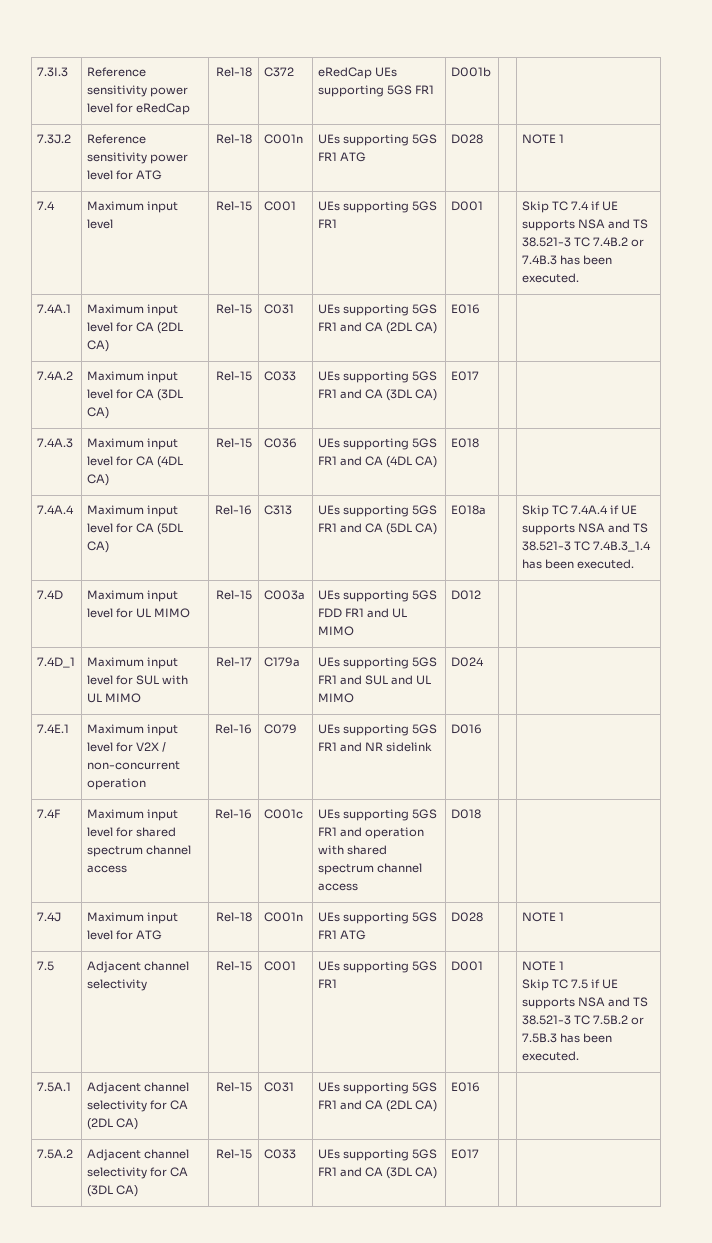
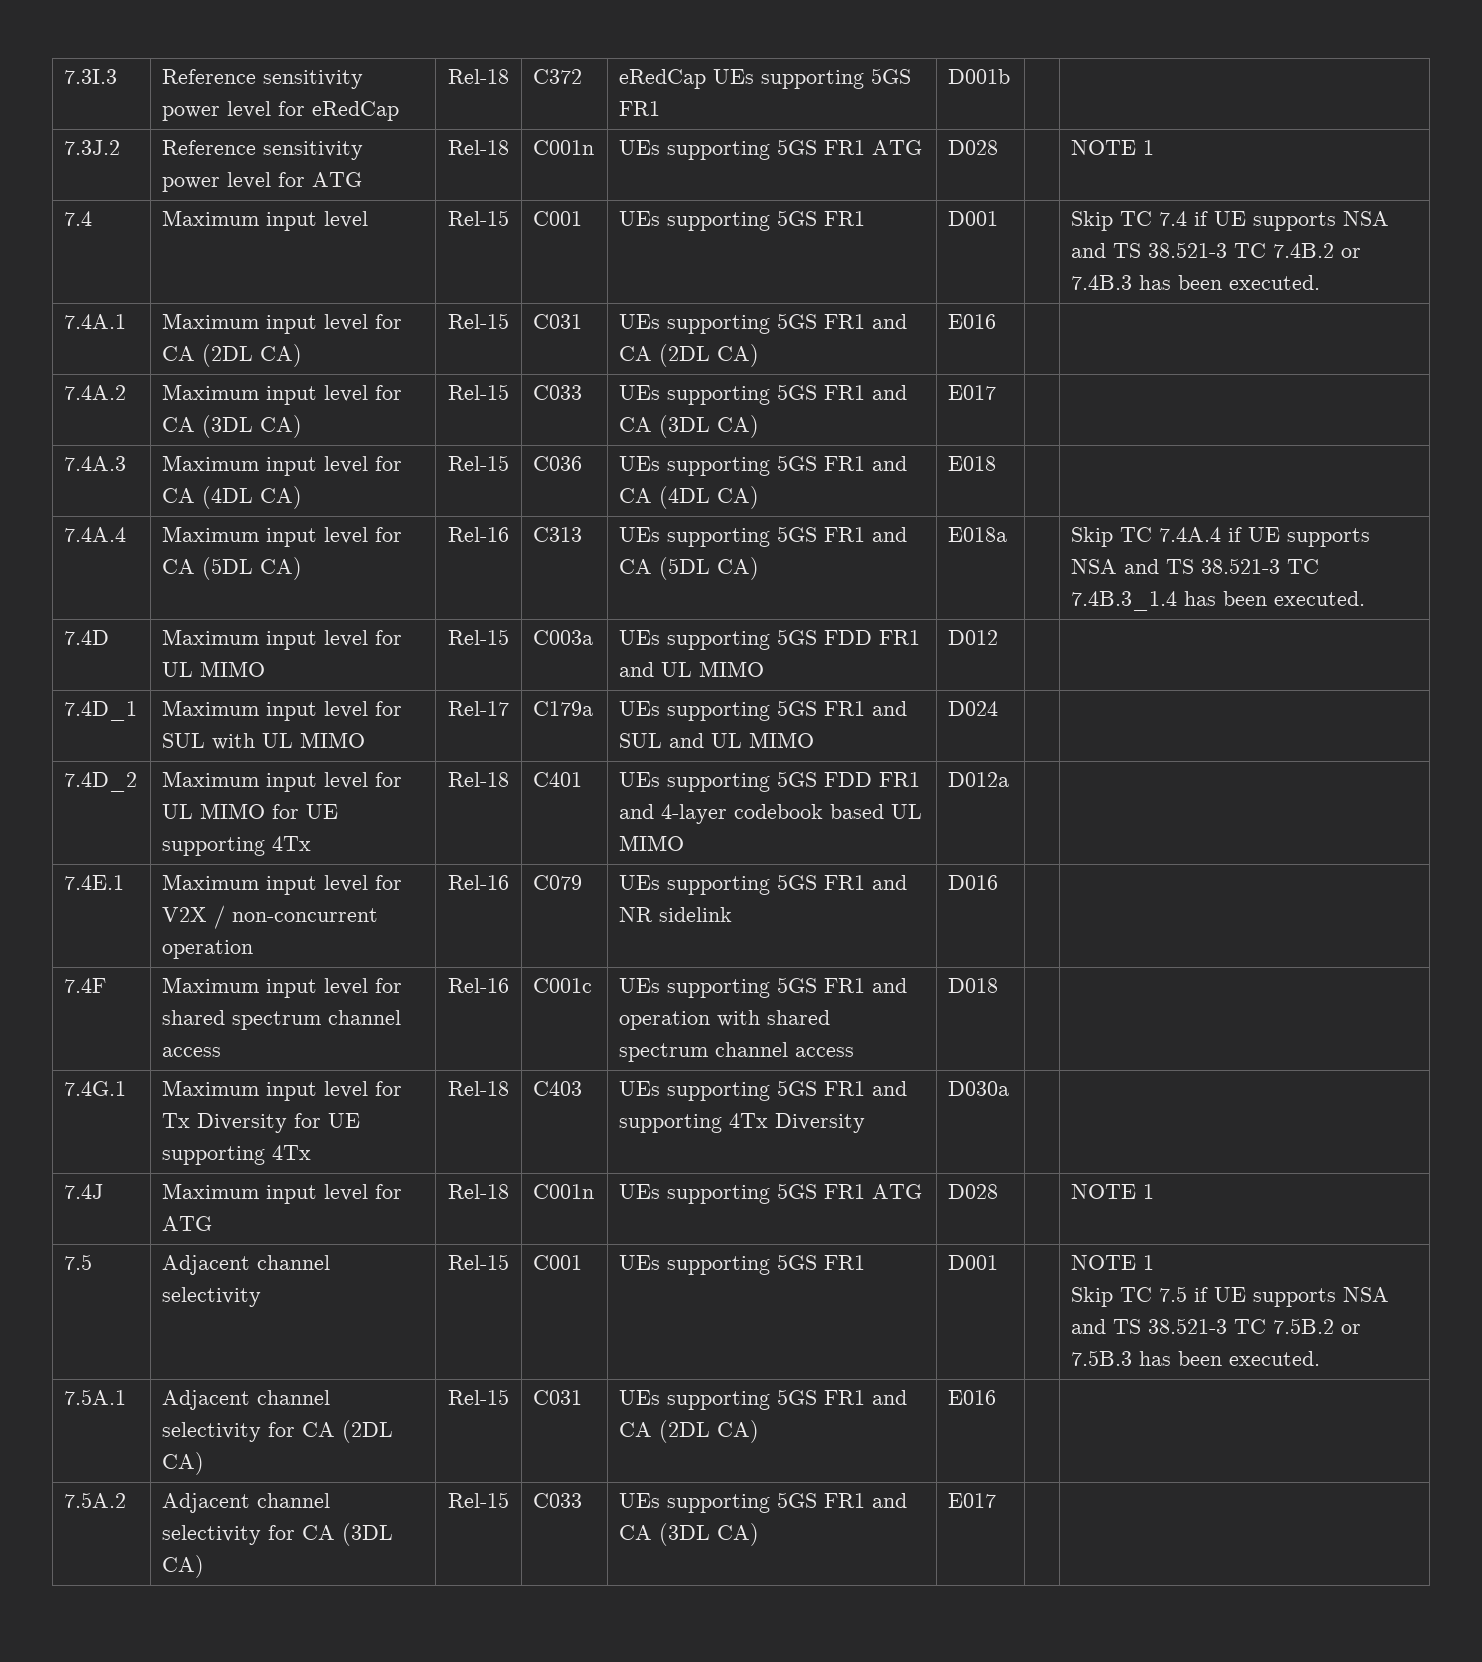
(484, 662) none -> [64,772,138,792] [162,771,403,792] [162,803,339,819] [162,836,312,856] [448,772,509,787] [533,772,583,787] [619,771,921,792] [619,804,923,824] [619,835,685,851] [948,772,1010,787] // 7.4D_2 | Maximum input level for UL MIMO for UE supporting 4Tx | Rel-18 | C401 | UEs supporting 5GS FDD FR1 and 4-layer codebook based UL MIMO | D012a | |
(481, 814) none -> [64,1081,127,1096] [162,1080,403,1101] [162,1113,361,1133] [162,1145,312,1165] [448,1081,509,1096] [533,1081,583,1096] [619,1080,908,1101] [619,1113,866,1133] [948,1081,1010,1096] // 7.4G.1 | Maximum input level for Tx Diversity for UE supporting 4Tx | Rel-18 | C403 | UEs supporting 5GS FR1 and supporting 4Tx Diversity | D030a | |

